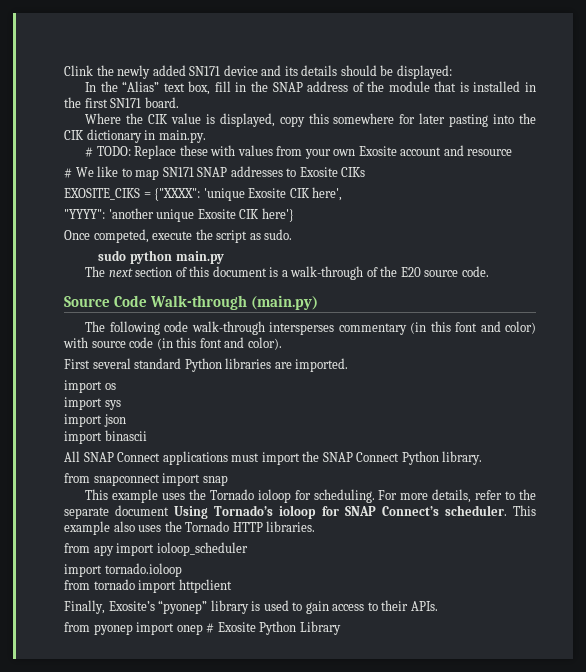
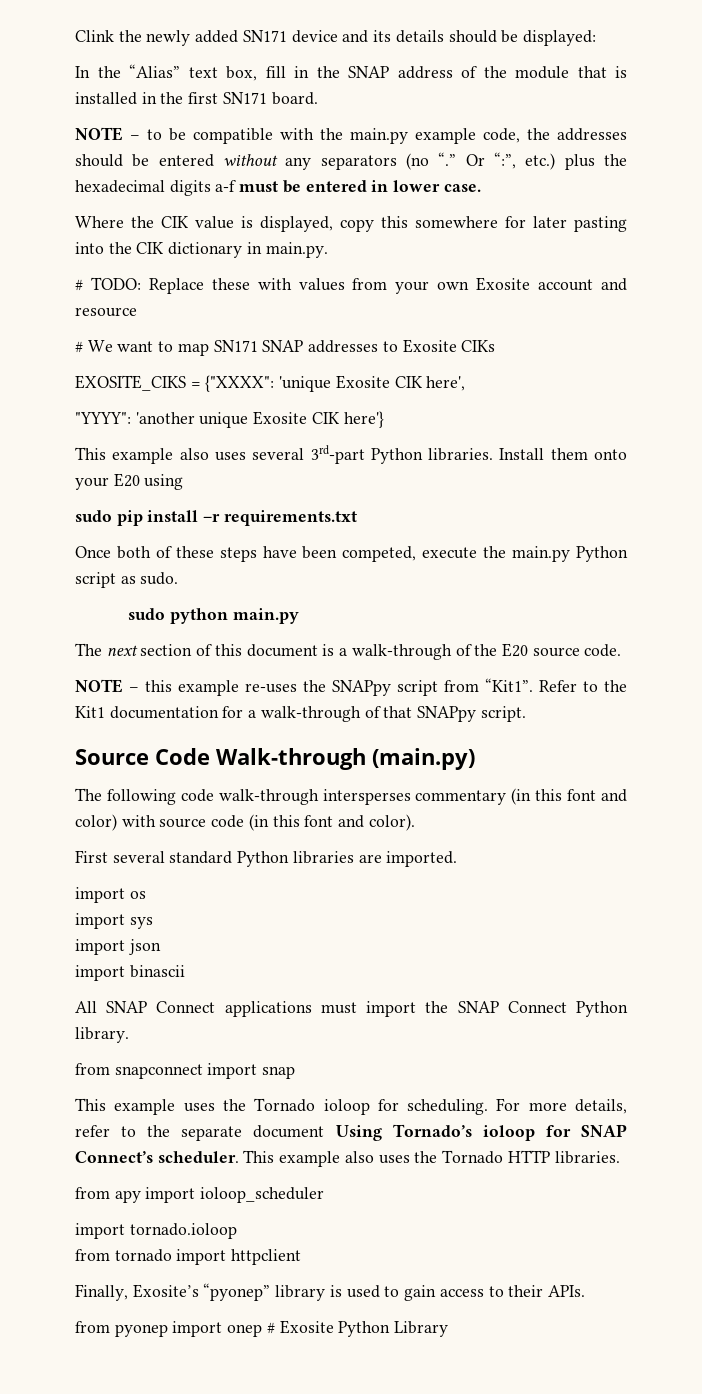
(179, 102) none -> [75,127,627,144] [75,152,627,170] [75,180,481,196] // NOTE – to be compatible with the main.py example code, the addresses should be entered without any separators (no “.” Or “:”, etc.) plus the hexadecimal digits a-f must be entered in lower case.
[97,166,119,177] like -> [117,341,154,352] want
[64,230,90,240] Once -> [75,445,627,464] [75,473,184,490] [75,510,357,526] [75,546,338,562] This example also uses several 3rd-part Python libraries. Install them onto your E20 using // sudo pip install –r requirements.txt // Once both of these steps have been
(213, 234) none -> [512,546,629,562] main.py Python
(489, 271) none -> [75,678,627,696] [75,706,526,722] // NOTE – this example re-uses the SNAPpy script from “Kit1”. Refer to the Kit1 documentation for a walk-through of that SNAPpy script.

